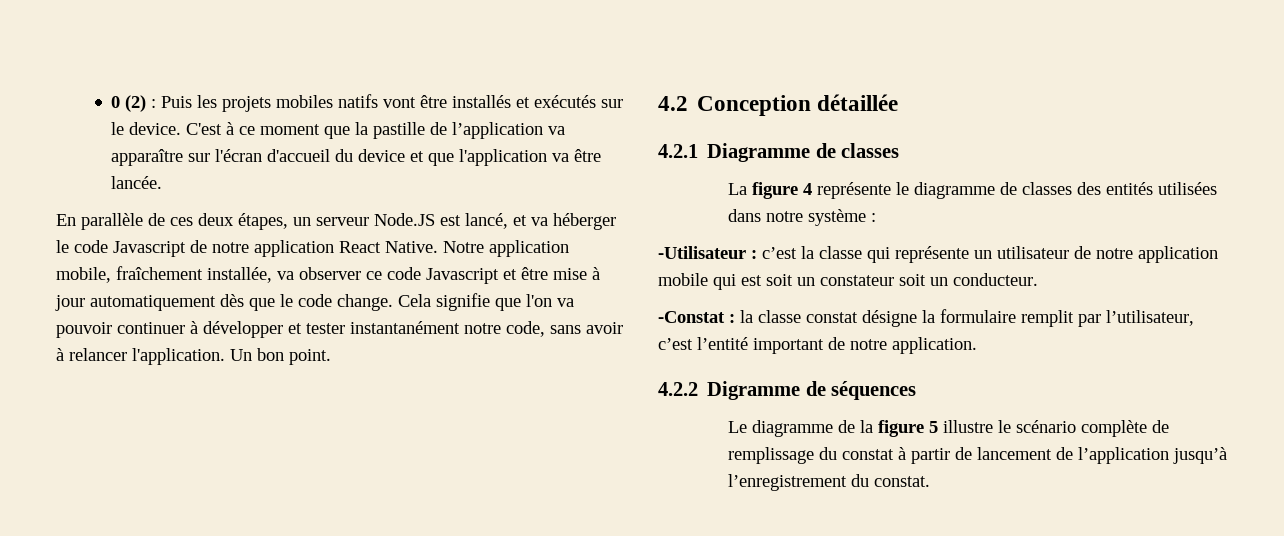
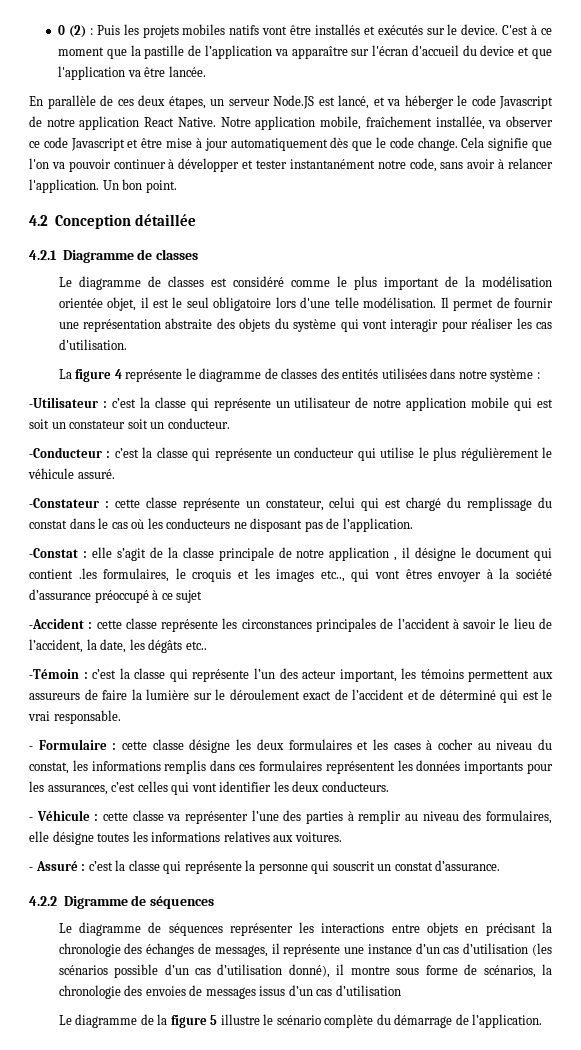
(900, 150) none -> [58,276,552,290] [58,297,554,311] [58,318,553,332] [58,339,127,350] // Le diagramme de classes est considéré comme le plus important de la modélisation orientée objet, il est le seul obligatoire lors d'une telle modélisation. Il permet de fournir une représentation abstraite des objets du système qui vont interagir pour réaliser les cas d'utilisation.
[658,309,1194,327] [658,337,977,354] [658,381,917,400] -Constat : la classe constat désigne la formulaire remplit par l’utilisateur, c’est l’entité important de notre application. // 4.2.2 Digramme de séquences -> [29,447,553,461] [28,468,115,479] [29,497,552,511] [29,518,413,532] [29,547,552,561] [29,568,553,582] [29,589,203,603] [29,618,552,632] [29,639,207,653] [29,668,553,682] [29,689,552,703] [28,710,121,724] [29,739,552,753] [29,760,553,774] [29,781,389,795] [29,810,552,824] [29,831,342,845] [29,860,501,874] [29,895,215,909] [58,922,553,936] [58,943,552,957] [58,964,553,978] [58,985,401,999] -Conducteur : c’est la classe qui représente un conducteur qui utilise le plus régulièrement le véhicule assuré. // -Constateur : cette classe représente un constateur, celui qui est chargé du remplissage du constat dans le cas où les conducteurs ne disposant pas de l’application. // -Constat : elle s’agit de la classe principale de notre application , il désigne le document qui contient .les formulaires, le croquis et les images etc.., qui vont êtres envoyer à la société d’assurance préoccupé à ce sujet // -Accident : cette classe représente les circonstances principales de l’accident à savoir le lieu de l’accident, la date, les dégâts etc.. // -Témoin : c’est la classe qui représente l’un des acteur important, les témoins permettent aux assureurs de faire la lumière sur le déroulement exact de l’accident et de déterminé qui est le vrai responsable. // - Formulaire : cette classe désigne les deux formulaires et les cases à cocher au niveau du constat, les informations remplis dans ces formulaires représentent les données importants pour les assurances, c’est celles qui vont identifier les deux conducteurs. // - Véhicule : cette classe va représenter l’une des parties à remplir au niveau des formulaires, elle désigne toutes les informations relatives aux voitures. // - Assuré : c’est la classe qui représente la personne qui souscrit un constat d’assurance. // 4.2.2 Digramme de séquences // Le diagramme de séquences représenter les interactions entre objets en précisant la chronologie des échanges de messages, il représente une instance d’un cas d’utilisation (les scénarios possible d’un cas d’utilisation donné), il montre sous forme de scénarios, la chronologie des envoies de messages issus d’un cas d’utilisation
[1152,420,1170,433] [728,447,1228,464] [728,474,931,491] de remplissage du constat à partir de lancement de l’application jusqu’à l’enregistrement du constat. -> [376,1014,543,1028] du démarrage de l’application.

